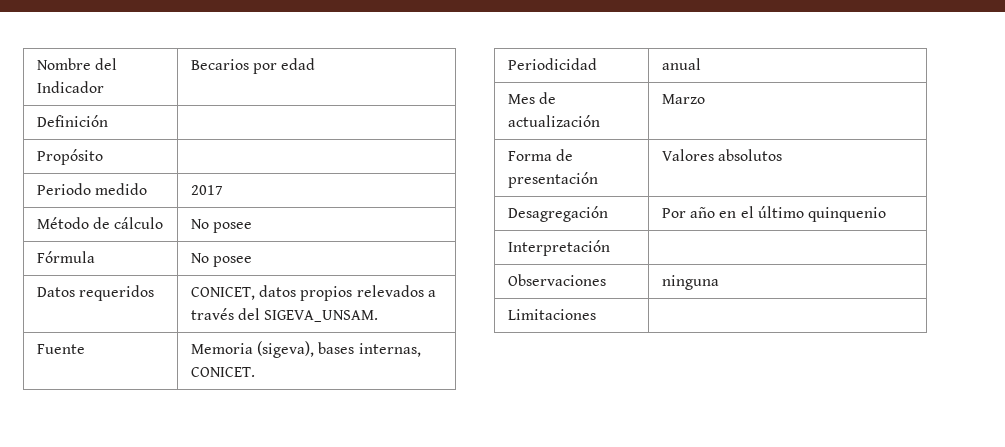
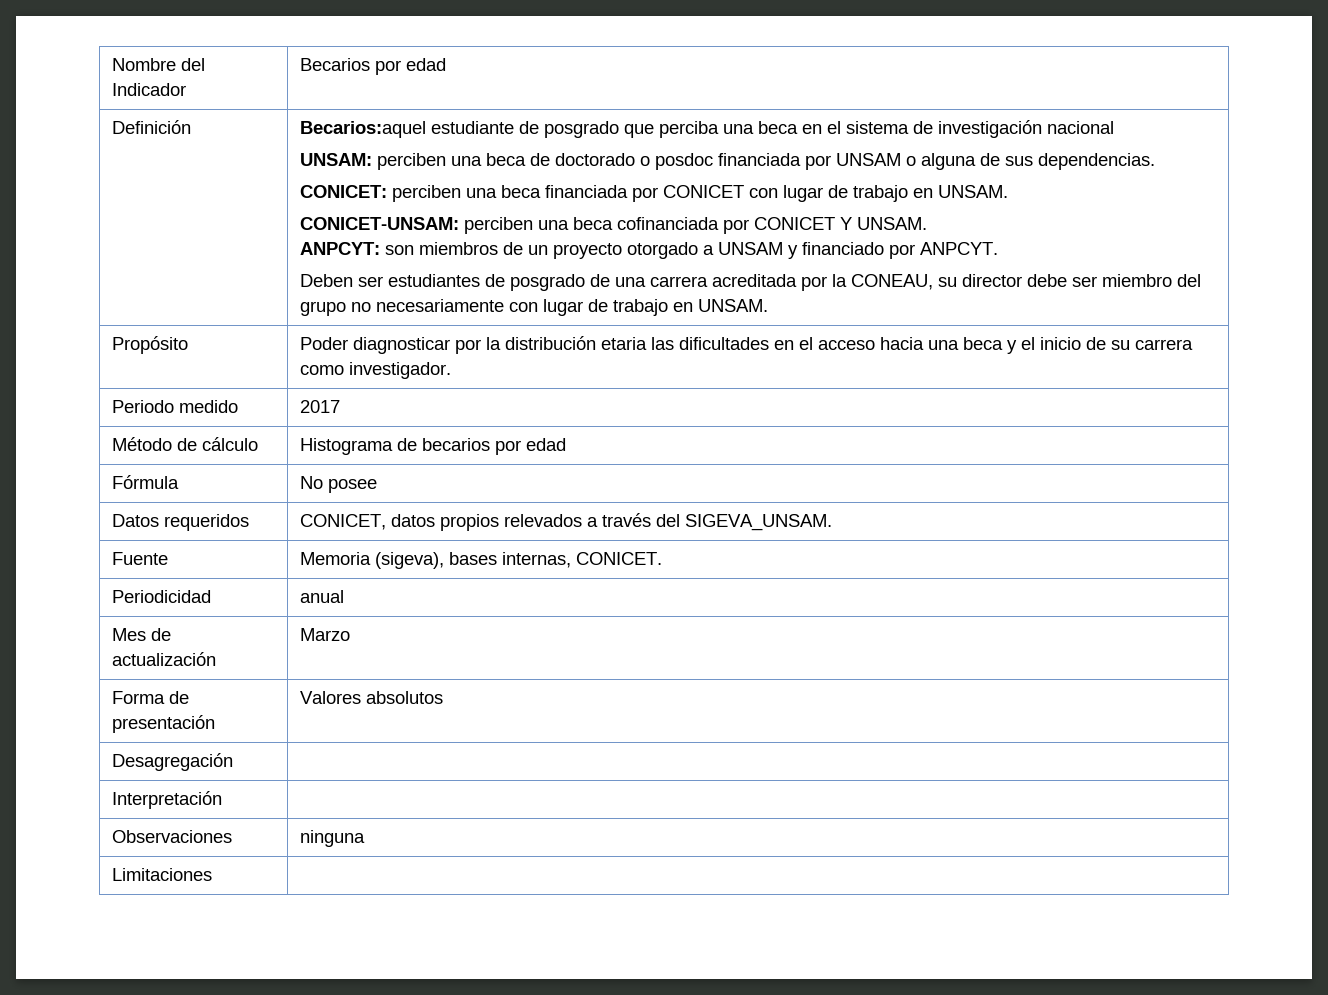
[36,149,103,165] // Propósito | -> [300,120,1115,138] [300,153,1156,170] [300,185,1009,202] [300,217,928,234] [300,242,999,259] [300,274,1202,291] [300,299,769,316] [112,336,189,354] [300,336,1194,354] [300,362,452,379] Becarios:aquel estudiante de posgrado que perciba una beca en el sistema de investigación nacional // UNSAM: perciben una beca de doctorado o posdoc financiada por UNSAM o alguna de sus dependencias. // CONICET: perciben una beca financiada por CONICET con lugar de trabajo en UNSAM. // CONICET-UNSAM: perciben una beca cofinanciada por CONICET Y UNSAM. // ANPCYT: son miembros de un proyecto otorgado a UNSAM y financiado por ANPCYT. // Deben ser estudiantes de posgrado de una carrera acreditada por la CONEAU, su director debe ser miembro del grupo no necesariamente con lugar de trabajo en UNSAM. // Propósito | Poder diagnosticar por la distribución etaria las dificultades en el acceso hacia una beca y el inicio de su carrera como investigador.
[190,219,252,233] No posee -> [300,438,567,455] Histograma de becarios por edad
[661,206,887,222] Por año en el último quinquenio -> (234, 762) none

